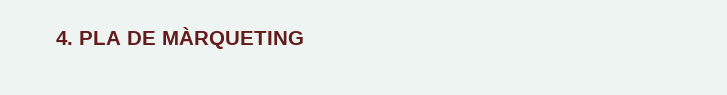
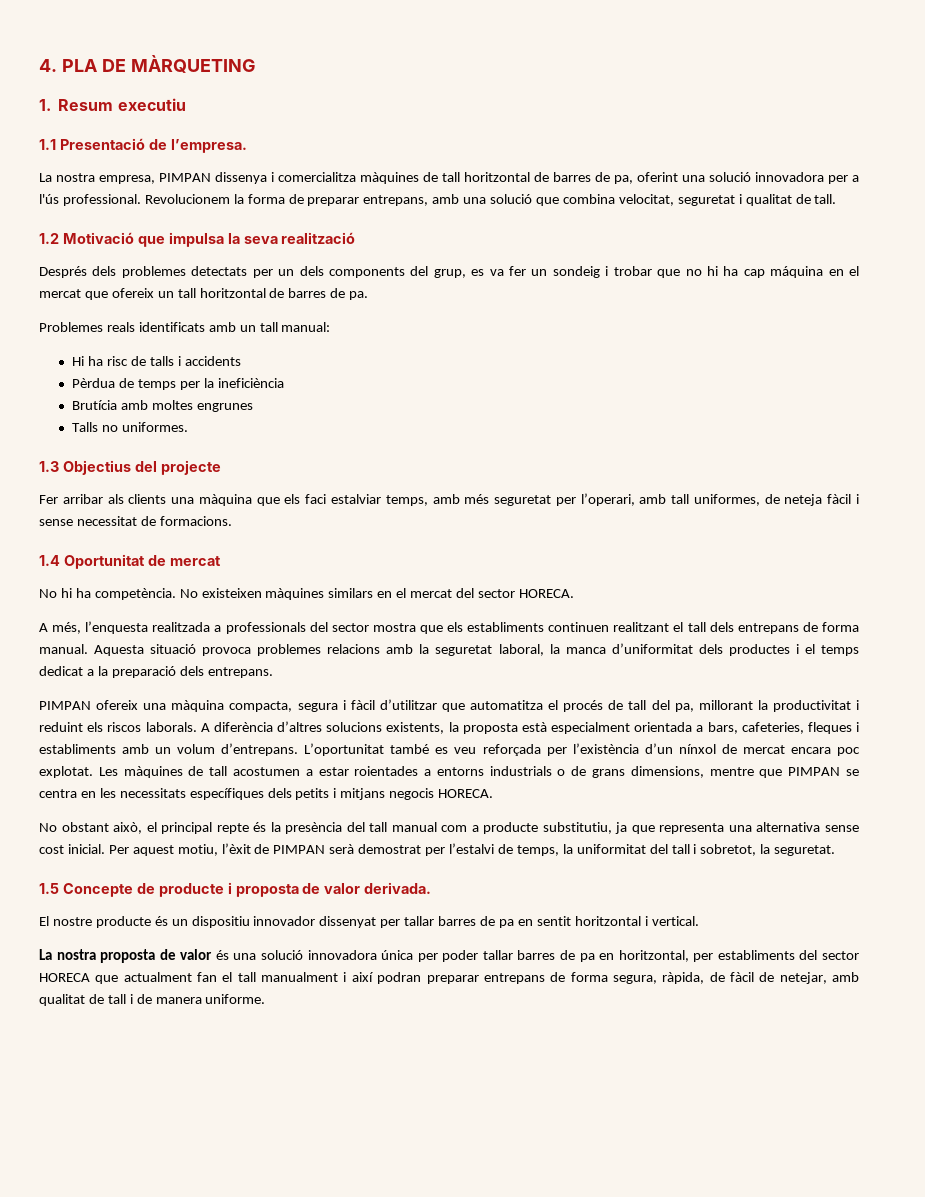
(304, 38) none -> [39,98,186,111] [39,138,247,153] [39,172,859,184] [39,194,837,206] [39,232,356,247] [39,266,859,278] [39,288,369,300] [39,322,331,332] [72,356,241,366] [72,378,284,390] [72,400,254,412] [72,422,189,432] [39,460,221,475] [39,493,859,506] [39,516,232,526] [39,554,221,569] [39,588,574,600] [39,621,859,634] [39,643,859,656] [39,666,273,678] [39,699,860,712] [39,721,859,734] [39,743,860,756] [39,766,859,778] [39,788,494,800] [39,822,859,834] [39,843,836,856] [39,882,432,897] [39,916,699,928] [39,949,859,963] [39,972,860,984] [39,994,266,1006] // 1. Resum executiu // 1.1 Presentació de l’empresa. // La nostra empresa, PIMPAN dissenya i comercialitza màquines de tall horitzontal de barres de pa, oferint una solució innovadora per a l'ús professional. Revolucionem la forma de preparar entrepans, amb una solució que combina velocitat, seguretat i qualitat de tall. // 1.2 Motivació que impulsa la seva realització // Després dels problemes detectats per un dels components del grup, es va fer un sondeig i trobar que no hi ha cap máquina en el mercat que ofereix un tall horitzontal de barres de pa. // Problemes reals identificats amb un tall manual: // Hi ha risc de talls i accidents // Pèrdua de temps per la ineficiència // Brutícia amb moltes engrunes // Talls no uniformes. // 1.3 Objectius del projecte // Fer arribar als clients una màquina que els faci estalviar temps, amb més seguretat per l’operari, amb tall uniformes, de neteja fàcil i sense necessitat de formacions. // 1.4 Oportunitat de mercat // No hi ha competència. No existeixen màquines similars en el mercat del sector HORECA. // A més, l’enquesta realitzada a professionals del sector mostra que els establiments continuen realitzant el tall dels entrepans de forma manual. Aquesta situació provoca problemes relacions amb la seguretat laboral, la manca d’uniformitat dels productes i el temps dedicat a la preparació dels entrepans. // PIMPAN ofereix una màquina compacta, segura i fàcil d’utilitzar que automatitza el procés de tall del pa, millorant la productivitat i reduint els riscos laborals. A diferència d’altres solucions existents, la proposta està especialment orientada a bars, cafeteries, fleques i establiments amb un volum d’entrepans. L’oportunitat també es veu reforçada per l’existència d’un nínxol de mercat encara poc explotat. Les màquines de tall acostumen a estar roientades a entorns industrials o de grans dimensions, mentre que PIMPAN se centra en les necessitats específiques dels petits i mitjans negocis HORECA. // No obstant això, el principal repte és la presència del tall manual com a producte substitutiu, ja que representa una alternativa sense cost inicial. Per aquest motiu, l’èxit de PIMPAN serà demostrat per l’estalvi de temps, la uniformitat del tall i sobretot, la seguretat. // 1.5 Concepte de producte i proposta de valor derivada. // El nostre producte és un dispositiu innovador dissenyat per tallar barres de pa en sentit horitzontal i vertical. // La nostra proposta de valor és una solució innovadora única per poder tallar barres de pa en horitzontal, per establiments del sector HORECA que actualment fan el tall manualment i així podran preparar entrepans de forma segura, ràpida, de fàcil de netejar, amb qualitat de tall i de manera uniforme.

